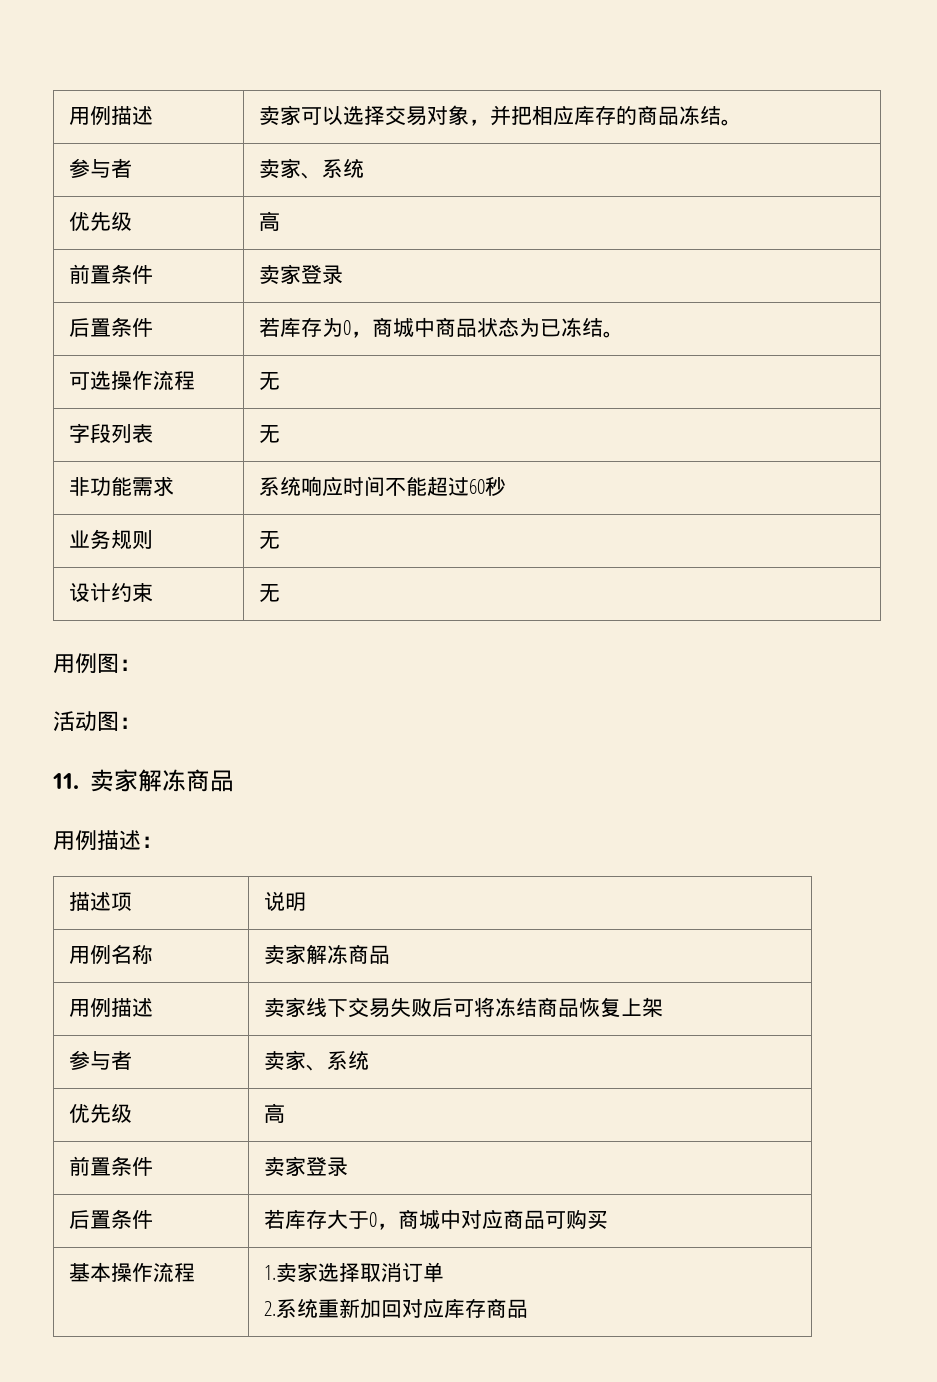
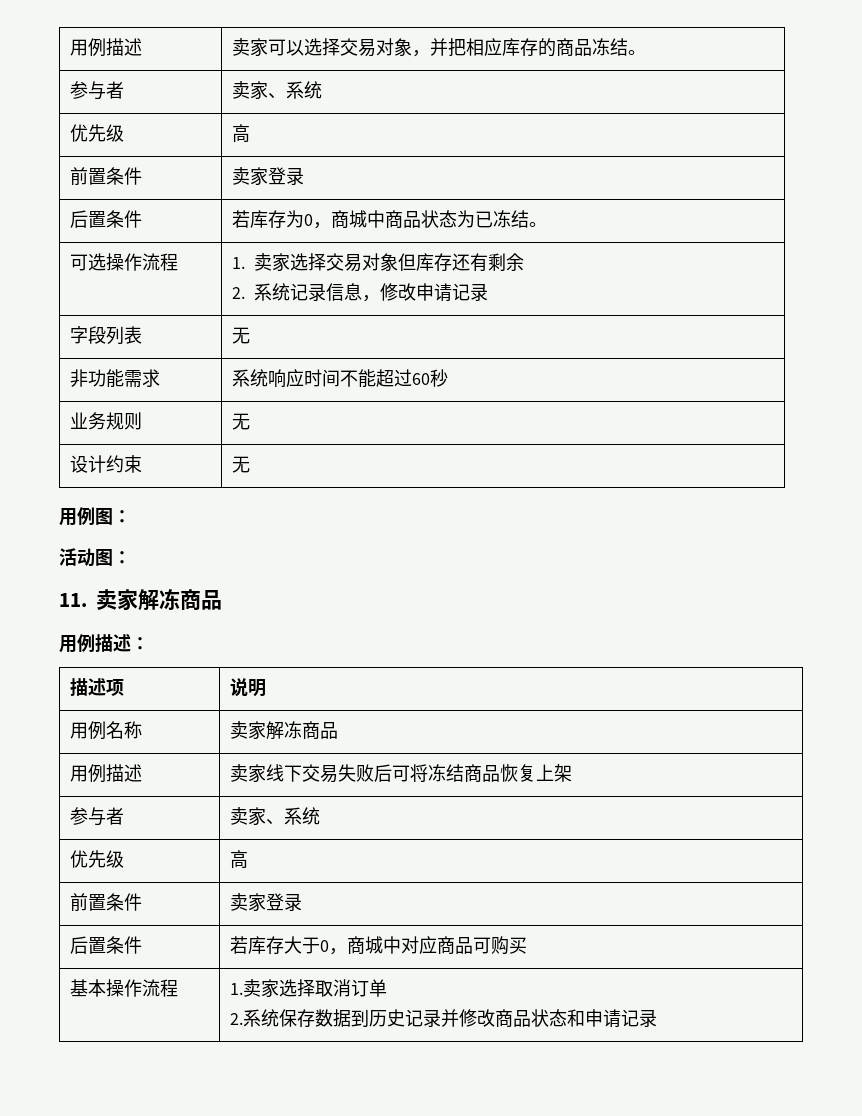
[258,372,280,390] 无 -> [232,253,525,272] [232,283,489,302] 1.卖家选择交易对象但库存还有剩余 // 2.系统记录信息，修改申请记录
[317,1298,528,1319] 重新加回对应库存商品 -> [279,1009,658,1028] 保存数据到历史记录并修改商品状态和申请记录

